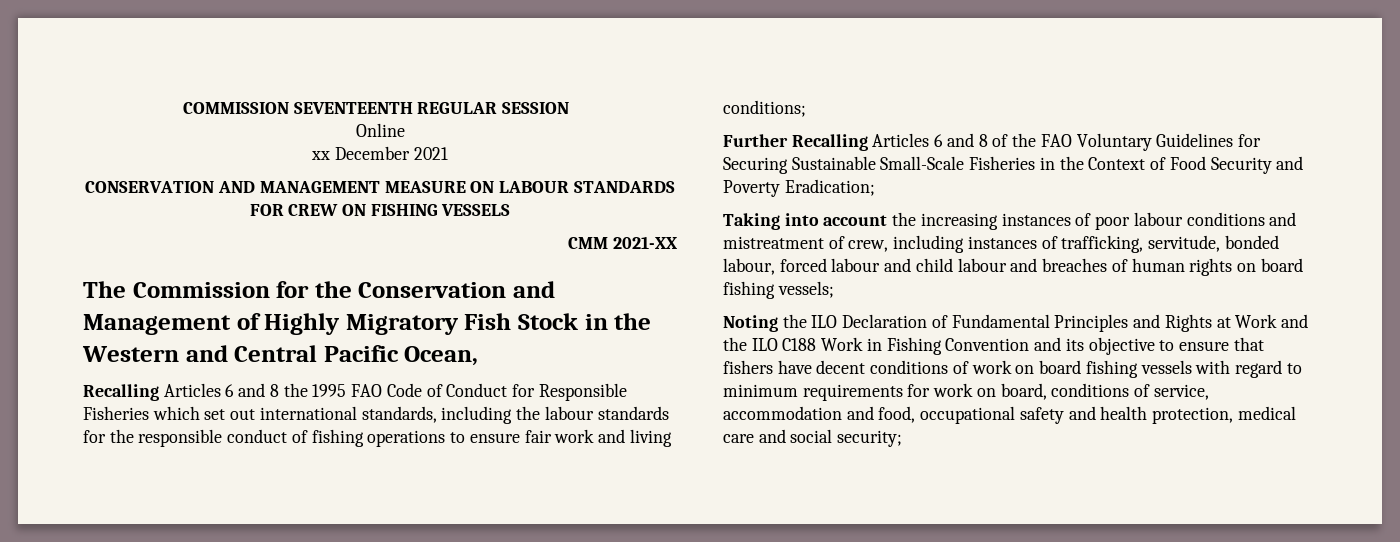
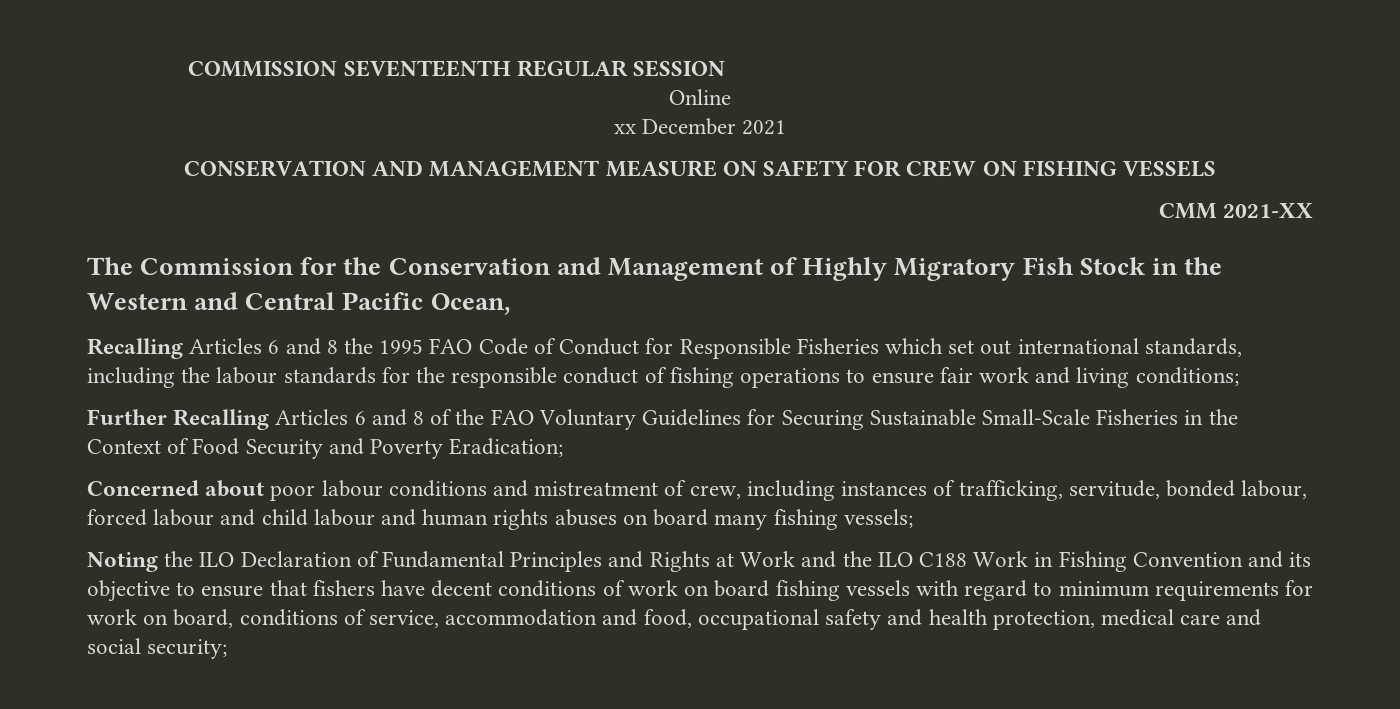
[498,181,675,193] LABOUR STANDARDS -> [763,160,849,177] SAFETY
[723,212,1092,230] Taking into account the increasing instances of -> [87,480,265,497] Concerned about
[1042,258,1128,272] breaches of -> (417, 517) none
[1236,258,1303,272] on board -> [554,509,768,530] abuses on board many

